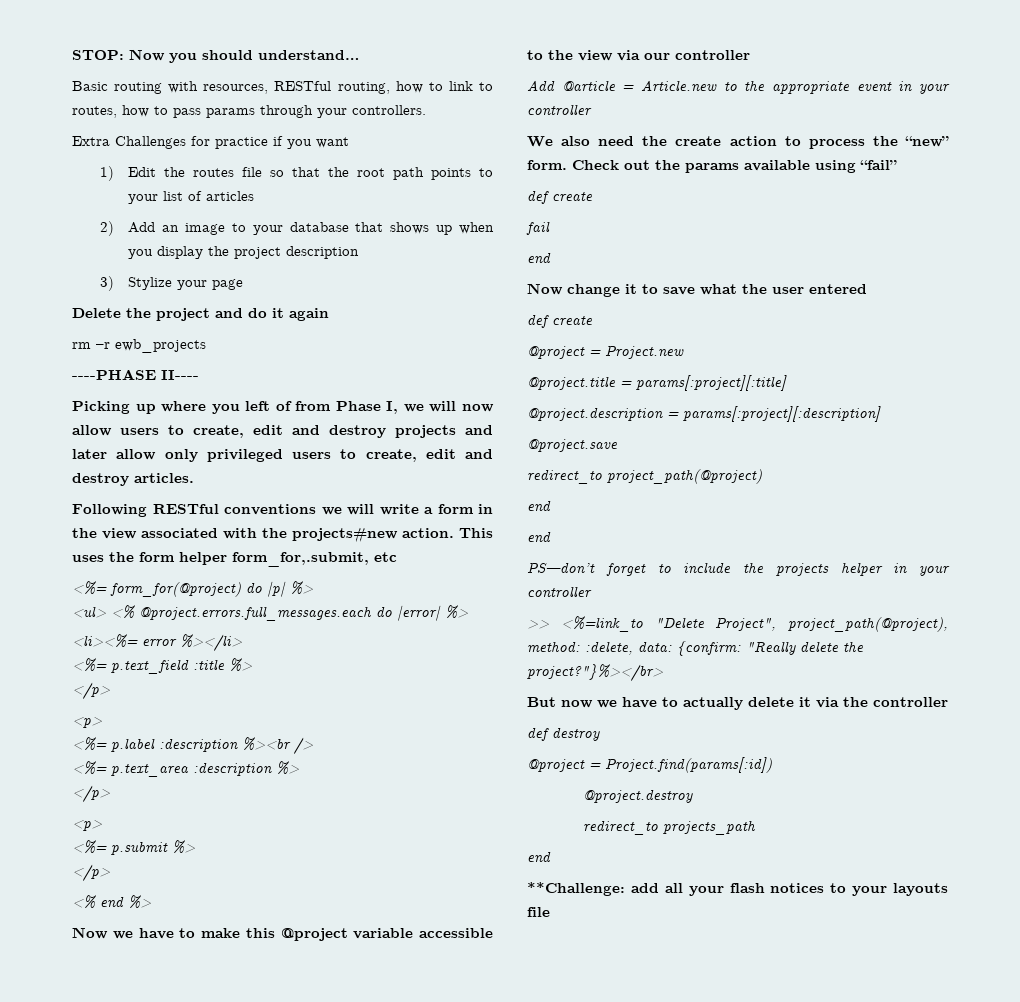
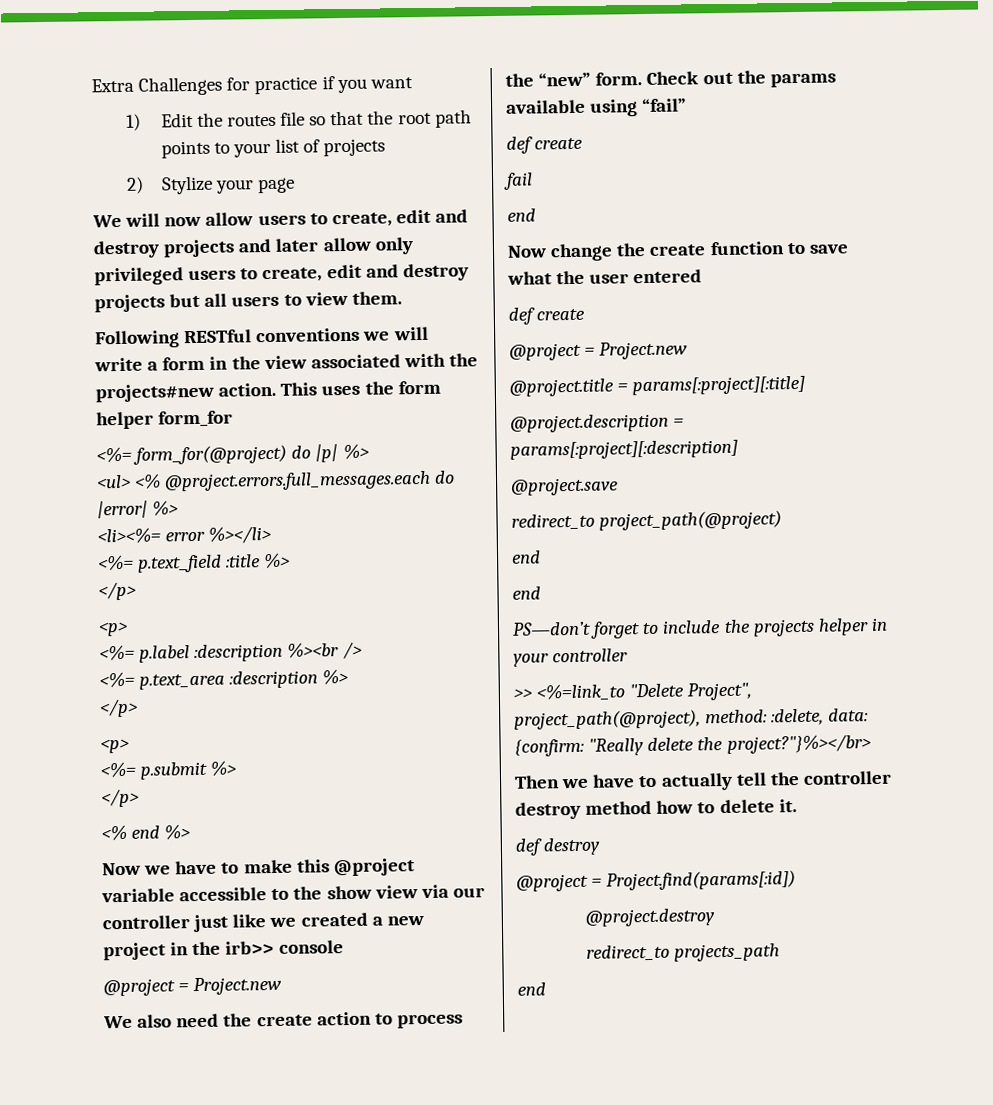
[72,49,359,63] [72,81,493,94] [72,105,426,118] STOP: Now you should understand… // Basic routing with resources, RESTful routing, how to link to routes, how to pass params through your controllers. // -> (91, 85) none
[206,191,255,201] [100,221,495,236] [128,246,360,259] [100,276,244,291] [72,308,329,321] [72,339,206,353] [72,369,199,380] [72,401,424,414] articles // 2) Add an image to your database that shows up when you display the project description // 3) Stylize your page // Delete the project and do it again // rm –r ewb_projects // ----PHASE II---- // Picking up where you left of from Phase I, we -> [323,138,386,157] [126,175,295,195] [92,214,122,228] projects // 2) Stylize your page // We
[134,473,194,483] articles. -> [94,291,402,313] projects but all users to view them.
[232,552,397,567] form_for,.submit, etc -> [158,410,234,428] form_for
(573, 55) none -> [326,885,372,900] show
[527,80,950,94] [527,104,592,116] // Add @article = Article.new to the appropriate event in your controller -> [193,912,424,933] [103,940,344,961] [103,976,283,997] just like we created a new project in the irb>> console // @project = Project.new
[625,284,637,294] it -> [616,241,785,257] the create function
[527,697,593,708] But now -> [514,775,560,789] Then
[748,697,839,708] delete it via -> [735,772,767,786] tell
(948, 702) none -> [515,799,797,820] destroy method how to delete it.
[527,882,948,896] [527,907,550,917] // **Challenge: add all your flash notices to your layouts file -> (546, 989) none

